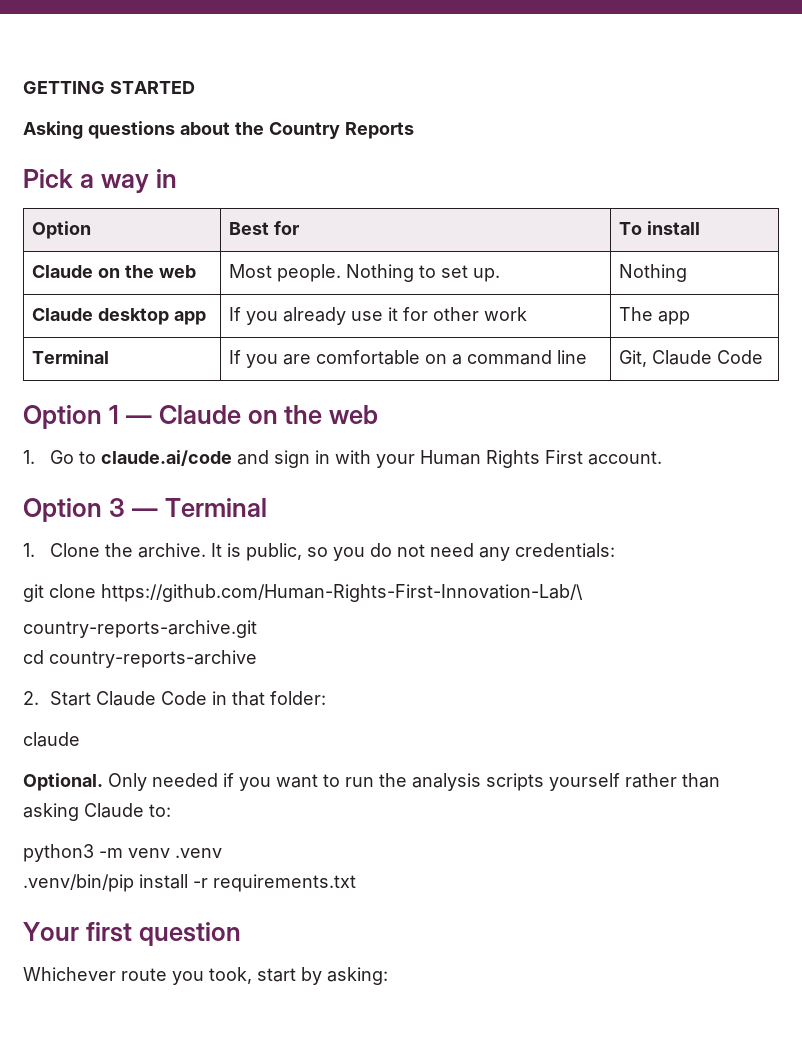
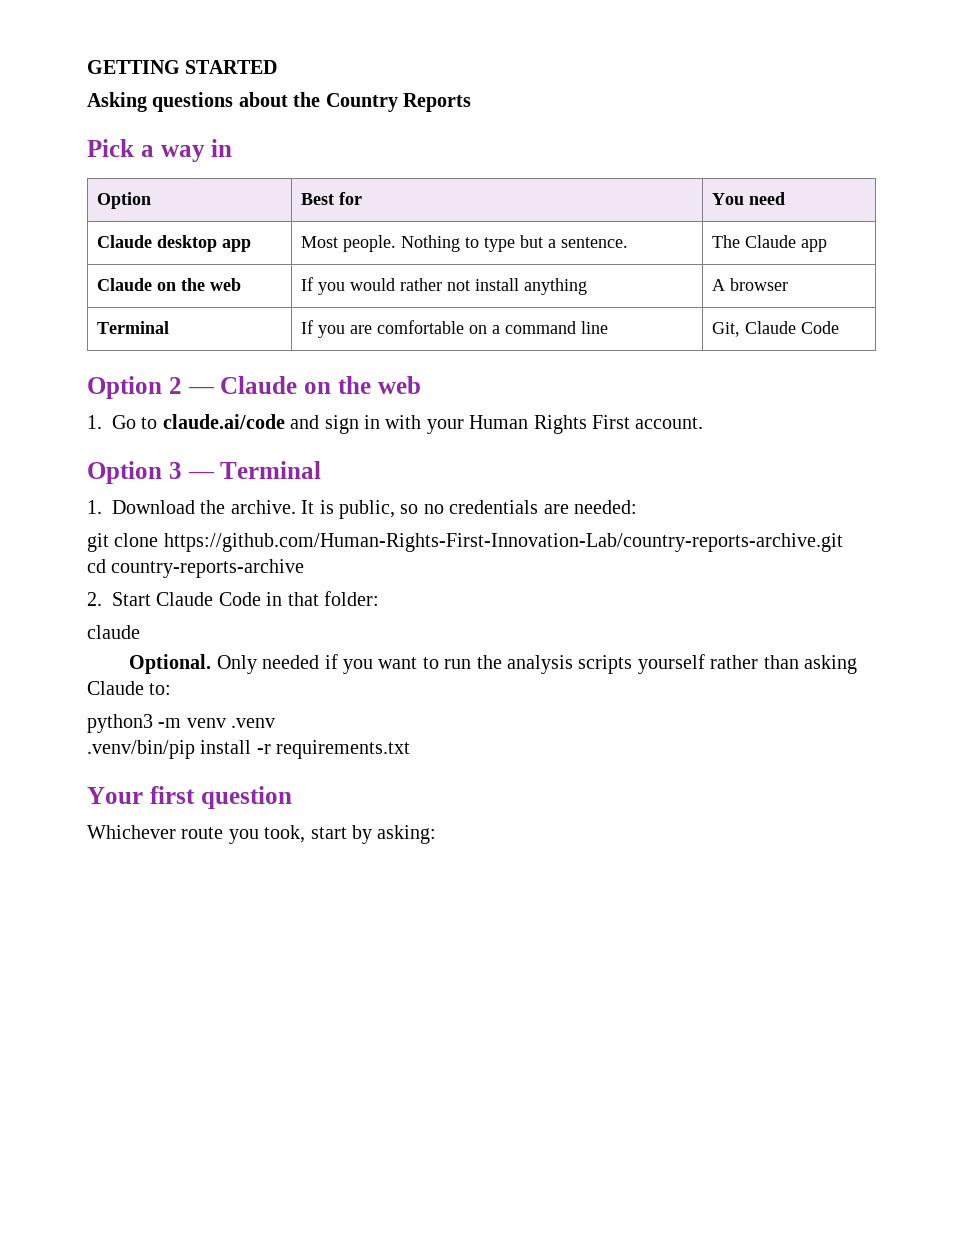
[618,221,700,235] [31,265,196,278] [228,264,500,282] [618,264,687,282] [31,308,206,325] [228,307,527,325] [618,307,690,325] To install // Claude on the web | Most people. Nothing to set up. | Nothing // Claude desktop app | If you already use it for other work | The app -> [711,192,785,205] [96,235,251,252] [300,235,628,252] [711,235,827,252] [96,278,241,291] [300,277,587,295] [711,278,788,291] You need // Claude desktop app | Most people. Nothing to type but a sentence. | The Claude app // Claude on the web | If you would rather not install anything | A browser
[108,405,119,424] 1 -> [168,377,182,394] 2
[49,543,100,557] Clone -> [112,500,195,514] Download
[332,543,615,561] you do not need any credentials: -> [423,500,637,514] no credentials are needed:
[101,584,583,602] [23,620,257,638] https://github.com/Human-Rights-First-Innovation-Lab/\ // country-reports-archive.git -> [163,533,843,552] https://github.com/Human-Rights-First-Innovation-Lab/country-reports-archive.git

